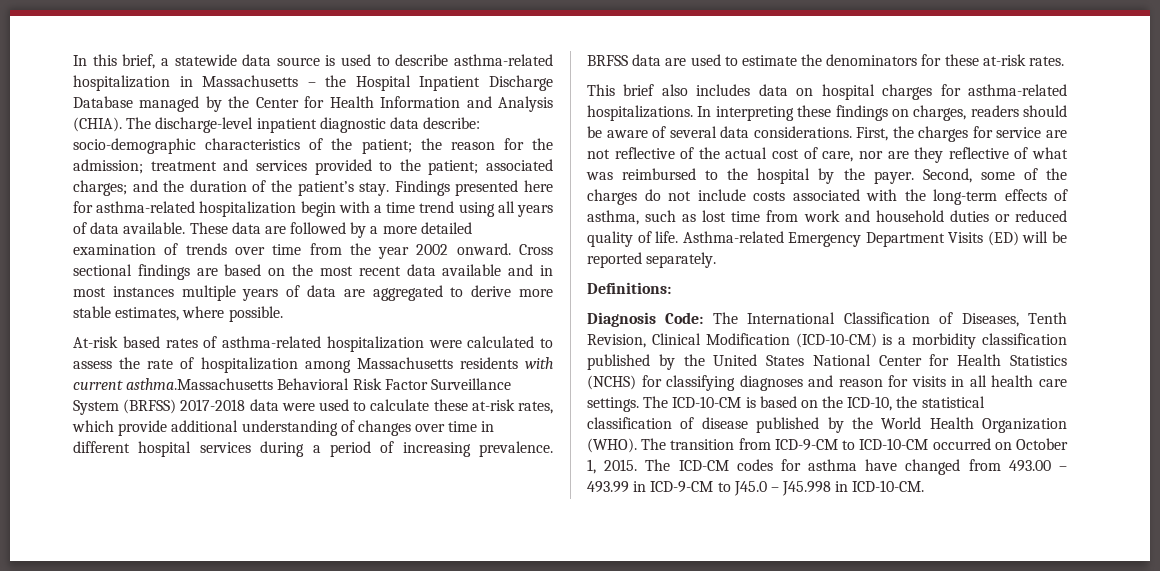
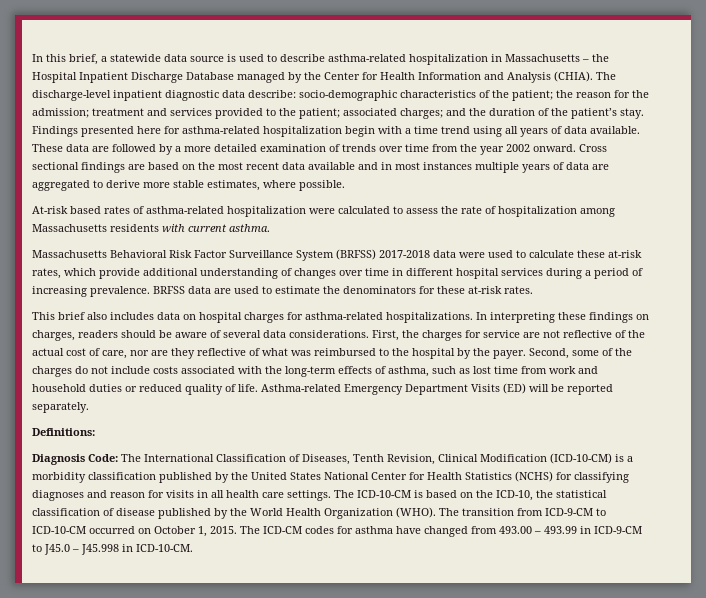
[126,378,274,390] asthma.Massachusetts -> [229,224,270,232] [32,250,107,258] asthma. // Massachusetts

